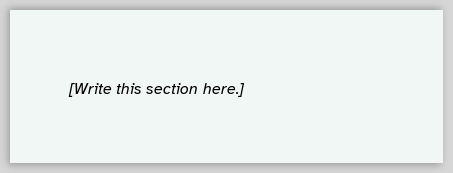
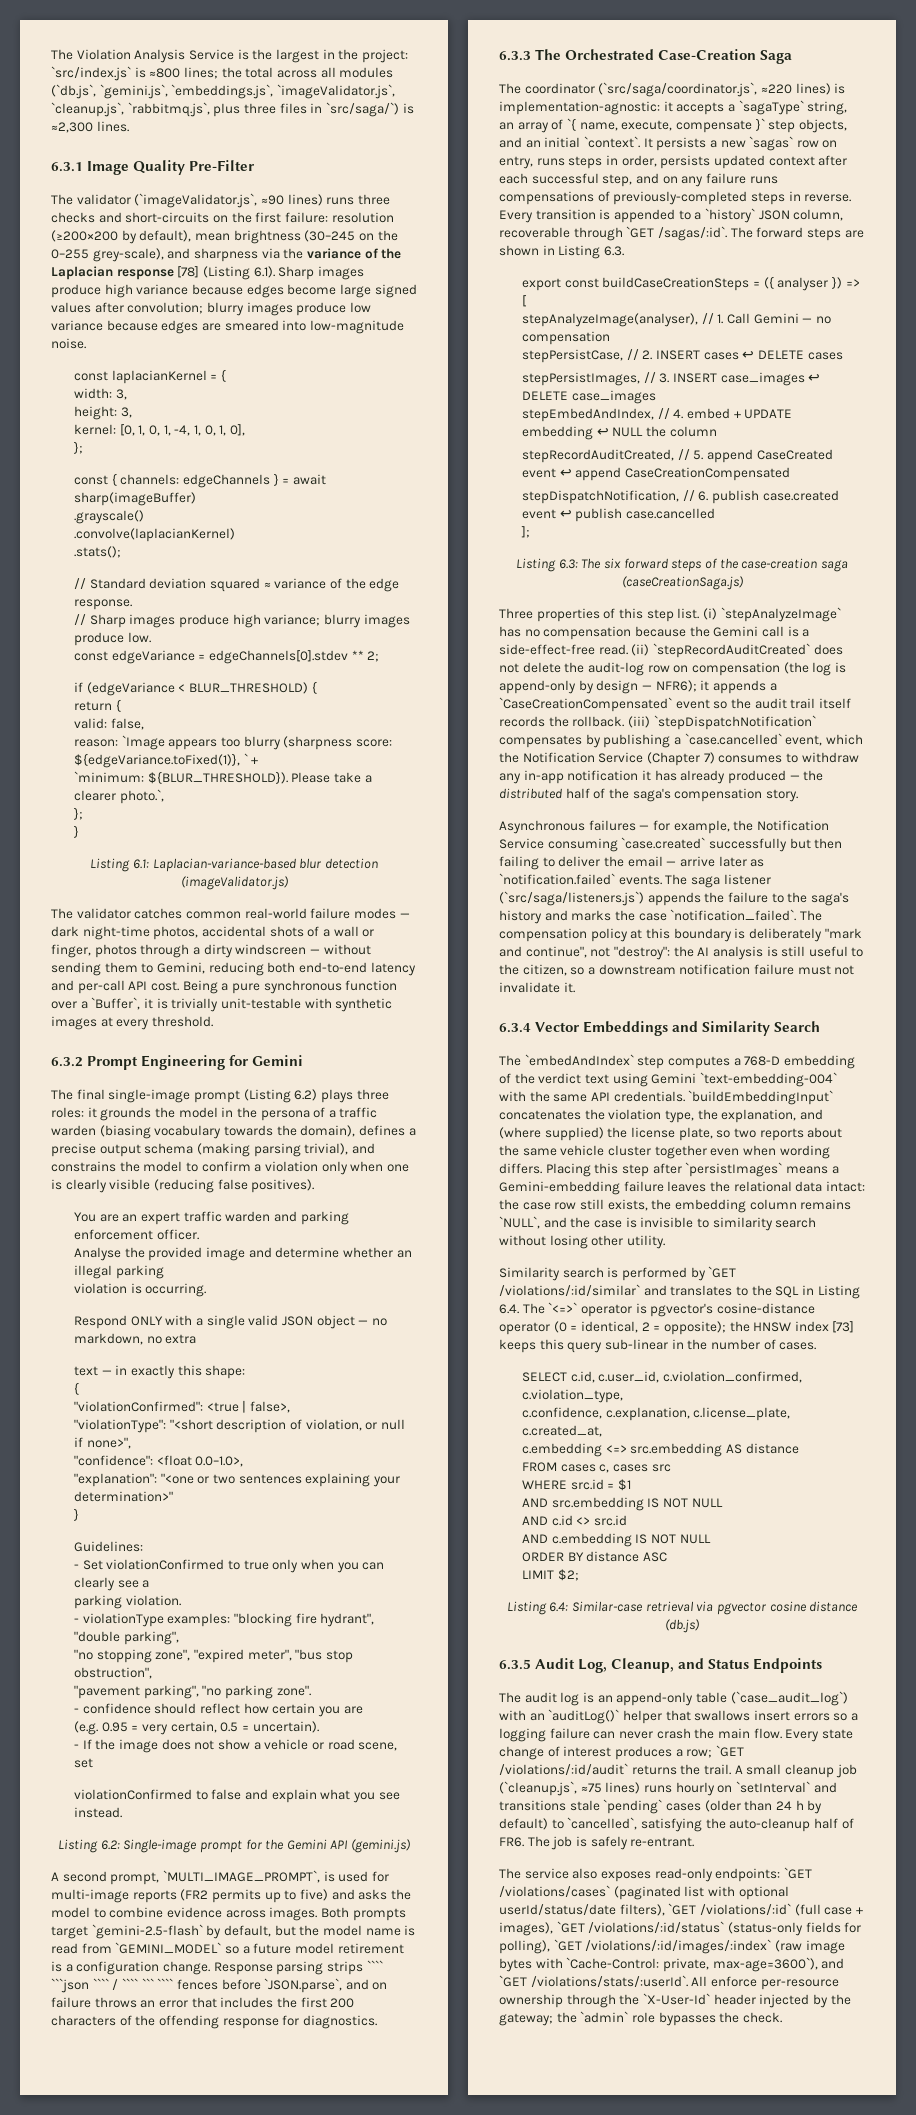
[68,83,245,97] [Write this section here.] -> [51,49,408,63] [51,66,394,81] [51,84,395,99] [51,102,414,117] [51,121,129,133] [51,160,255,175] [51,193,390,208] [51,212,394,223] [51,230,398,244] [51,248,402,262] [51,266,364,280] [51,284,417,298] [51,302,371,316] [51,320,404,334] [51,338,86,349] [74,369,227,384] [74,388,127,400] [74,406,132,420] [74,424,245,436] [74,441,84,454] [74,473,327,488] [74,492,197,506] [74,510,145,524] [74,528,236,542] [74,546,122,558] [74,578,400,592] [74,599,133,610] [74,614,410,628] [74,632,151,646] [74,650,380,664] [74,681,317,696] [74,699,121,712] [74,718,144,730] [74,735,393,750] [74,753,259,768] [74,771,372,784] [74,789,164,804] [74,807,84,820] [74,825,80,838] [90,858,378,872] [180,876,289,890] [51,908,410,919] [51,926,375,940] [51,944,371,958] [51,962,416,976] [51,980,398,994] [51,997,393,1012] [51,1016,213,1030] [51,1055,304,1070] [51,1089,389,1103] [51,1107,378,1121] [51,1125,416,1139] [51,1143,375,1157] [51,1161,409,1175] [51,1179,315,1193] [74,1211,349,1225] [74,1229,199,1240] [74,1247,412,1261] [74,1265,164,1279] [74,1283,207,1297] [74,1315,387,1329] [74,1333,197,1345] [74,1365,246,1379] [74,1382,80,1395] [74,1400,291,1413] [74,1419,406,1433] [74,1437,131,1449] [74,1455,244,1467] [74,1473,401,1487] [74,1491,174,1502] [74,1508,80,1521] [74,1541,144,1552] [74,1559,385,1573] [74,1577,150,1591] [74,1595,181,1609] [74,1613,375,1627] [74,1631,179,1645] [74,1649,354,1663] [74,1667,153,1679] [74,1685,311,1699] [74,1703,363,1717] [74,1721,319,1735] [74,1739,398,1753] [74,1758,94,1768] [74,1789,400,1803] [74,1807,123,1818] [57,1839,412,1853] [51,1870,389,1885] [51,1889,411,1903] [51,1907,406,1921] [51,1924,416,1939] [51,1942,404,1954] [51,1960,383,1975] [51,1978,388,1993] [51,1997,355,2008] [51,2015,377,2029] [499,49,793,64] [499,82,846,97] [499,100,848,115] [499,118,847,133] [499,136,838,151] [499,155,848,169] [499,173,778,187] [499,191,852,205] [499,208,844,223] [499,226,864,241] [499,245,624,259] [522,276,860,291] [522,295,528,307] [522,313,832,327] [522,331,611,345] [522,349,843,363] [522,372,821,386] [522,390,656,404] [522,408,793,422] [522,426,717,440] [522,449,833,463] [522,467,791,481] [522,490,839,504] [522,508,716,522] [521,526,531,538] [516,558,848,572] [621,576,744,590] [499,607,841,622] [499,626,810,640] [499,643,843,658] [499,662,846,676] [499,680,777,694] [499,697,851,712] [499,715,816,730] [499,733,863,748] [499,752,859,766] [499,770,824,784] [499,788,798,802] [499,820,829,834] [499,837,843,852] [499,856,765,870] [499,873,771,888] [499,891,849,906] [499,909,822,924] [499,928,862,942] [499,946,864,960] [499,964,855,976] [499,982,575,993] [499,1021,821,1036] [499,1054,855,1069] [499,1072,837,1087] [499,1090,834,1105] [499,1109,823,1123] [499,1127,843,1141] [499,1145,830,1159] [499,1162,839,1177] [499,1181,865,1195] [499,1199,852,1213] [499,1216,817,1231] [499,1235,665,1249] [499,1266,737,1281] [499,1284,860,1299] [499,1302,815,1317] [499,1321,855,1335] [499,1339,817,1353] [522,1371,803,1383] [522,1389,624,1403] [522,1407,791,1421] [522,1425,603,1437] [522,1443,799,1457] [522,1462,671,1473] [522,1479,632,1491] [522,1497,723,1511] [522,1515,628,1526] [522,1533,711,1547] [522,1551,668,1562] [522,1569,579,1581] [506,1601,859,1615] [665,1619,700,1633] [499,1658,823,1673] [499,1691,848,1706] [499,1709,858,1724] [499,1728,853,1742] [499,1745,744,1760] [499,1763,857,1778] [499,1781,837,1796] [499,1799,823,1814] [499,1817,854,1832] [499,1836,695,1850] [499,1867,812,1882] [499,1885,789,1900] [499,1903,863,1916] [499,1921,862,1936] [499,1939,845,1954] [499,1957,845,1972] [499,1975,839,1990] [499,1993,851,2008] [499,2011,782,2026] The Violation Analysis Service is the largest in the project: `src/index.js` is ≈800 lines; the total across all modules (`db.js`, `gemini.js`, `embeddings.js`, `imageValidator.js`, `cleanup.js`, `rabbitmq.js`, plus three files in `src/saga/`) is ≈2,300 lines. // 6.3.1 Image Quality Pre-Filter // The validator (`imageValidator.js`, ≈90 lines) runs three checks and short-circuits on the first failure: resolution (≥200×200 by default), mean brightness (30–245 on the 0–255 grey-scale), and sharpness via the variance of the Laplacian response [78] (Listing 6.1). Sharp images produce high variance because edges become large signed values after convolution; blurry images produce low variance because edges are smeared into low-magnitude noise. // const laplacianKernel = { // width: 3, // height: 3, // kernel: [0, 1, 0, 1, -4, 1, 0, 1, 0], // }; // const { channels: edgeChannels } = await sharp(imageBuffer) // .grayscale() // .convolve(laplacianKernel) // .stats(); // // Standard deviation squared ≈ variance of the edge response. // // Sharp images produce high variance; blurry images produce low. // const edgeVariance = edgeChannels[0].stdev ** 2; // if (edgeVariance < BLUR_THRESHOLD) { // return { // valid: false, // reason: `Image appears too blurry (sharpness score: ${edgeVariance.toFixed(1)}, ` + // `minimum: ${BLUR_THRESHOLD}). Please take a clearer photo.`, // }; // } // Listing 6.1: Laplacian-variance-based blur detection (imageValidator.js) // The validator catches common real-world failure modes — dark night-time photos, accidental shots of a wall or finger, photos through a dirty windscreen — without sending them to Gemini, reducing both end-to-end latency and per-call API cost. Being a pure synchronous function over a `Buffer`, it is trivially unit-testable with synthetic images at every threshold. // 6.3.2 Prompt Engineering for Gemini // The final single-image prompt (Listing 6.2) plays three roles: it grounds the model in the persona of a traffic warden (biasing vocabulary towards the domain), defines a precise output schema (making parsing trivial), and constrains the model to confirm a violation only when one is clearly visible (reducing false positives). // You are an expert traffic warden and parking enforcement officer. // Analyse the provided image and determine whether an illegal parking // violation is occurring. // Respond ONLY with a single valid JSON object — no markdown, no extra // text — in exactly this shape: // { // "violationConfirmed": <true | false>, // "violationType": "<short description of violation, or null if none>", // "confidence": <float 0.0–1.0>, // "explanation": "<one or two sentences explaining your determination>" // } // Guidelines: // - Set violationConfirmed to true only when you can clearly see a // parking violation. // - violationType examples: "blocking fire hydrant", "double parking", // "no stopping zone", "expired meter", "bus stop obstruction", // "pavement parking", "no parking zone". // - confidence should reflect how certain you are // (e.g. 0.95 = very certain, 0.5 = uncertain). // - If the image does not show a vehicle or road scene, set // violationConfirmed to false and explain what you see instead. // Listing 6.2: Single-image prompt for the Gemini API (gemini.js) // A second prompt, `MULTI_IMAGE_PROMPT`, is used for multi-image reports (FR2 permits up to five) and asks the model to combine evidence across images. Both prompts target `gemini-2.5-flash` by default, but the model name is read from `GEMINI_MODEL` so a future model retirement is a configuration change. Response parsing strips ```` ```json ```` / ```` ``` ```` fences before `JSON.parse`, and on failure throws an error that includes the first 200 characters of the offending response for diagnostics. // 6.3.3 The Orchestrated Case-Creation Saga // The coordinator (`src/saga/coordinator.js`, ≈220 lines) is implementation-agnostic: it accepts a `sagaType` string, an array of `{ name, execute, compensate }` step objects, and an initial `context`. It persists a new `sagas` row on entry, runs steps in order, persists updated context after each successful step, and on any failure runs compensations of previously-completed steps in reverse. Every transition is appended to a `history` JSON column, recoverable through `GET /sagas/:id`. The forward steps are shown in Listing 6.3. // export const buildCaseCreationSteps = ({ analyser }) => [ // stepAnalyzeImage(analyser), // 1. Call Gemini — no compensation // stepPersistCase, // 2. INSERT cases ↩ DELETE cases // stepPersistImages, // 3. INSERT case_images ↩ DELETE case_images // stepEmbedAndIndex, // 4. embed + UPDATE embedding ↩ NULL the column // stepRecordAuditCreated, // 5. append CaseCreated event ↩ append CaseCreationCompensated // stepDispatchNotification, // 6. publish case.created event ↩ publish case.cancelled // ]; // Listing 6.3: The six forward steps of the case-creation saga (caseCreationSaga.js) // Three properties of this step list. (i) `stepAnalyzeImage` has no compensation because the Gemini call is a side-effect-free read. (ii) `stepRecordAuditCreated` does not delete the audit-log row on compensation (the log is append-only by design — NFR6); it appends a `CaseCreationCompensated` event so the audit trail itself records the rollback. (iii) `stepDispatchNotification` compensates by publishing a `case.cancelled` event, which the Notification Service (Chapter 7) consumes to withdraw any in-app notification it has already produced — the distributed half of the saga's compensation story. // Asynchronous failures — for example, the Notification Service consuming `case.created` successfully but then failing to deliver the email — arrive later as `notification.failed` events. The saga listener (`src/saga/listeners.js`) appends the failure to the saga's history and marks the case `notification_failed`. The compensation policy at this boundary is deliberately "mark and continue", not "destroy": the AI analysis is still useful to the citizen, so a downstream notification failure must not invalidate it. // 6.3.4 Vector Embeddings and Similarity Search // The `embedAndIndex` step computes a 768-D embedding of the verdict text using Gemini `text-embedding-004` with the same API credentials. `buildEmbeddingInput` concatenates the violation type, the explanation, and (where supplied) the license plate, so two reports about the same vehicle cluster together even when wording differs. Placing this step after `persistImages` means a Gemini-embedding failure leaves the relational data intact: the case row still exists, the embedding column remains `NULL`, and the case is invisible to similarity search without losing other utility. // Similarity search is performed by `GET /violations/:id/similar` and translates to the SQL in Listing 6.4. The `<=>` operator is pgvector's cosine-distance operator (0 = identical, 2 = opposite); the HNSW index [73] keeps this query sub-linear in the number of cases. // SELECT c.id, c.user_id, c.violation_confirmed, c.violation_type, // c.confidence, c.explanation, c.license_plate, c.created_at, // c.embedding <=> src.embedding AS distance // FROM cases c, cases src // WHERE src.id = $1 // AND src.embedding IS NOT NULL // AND c.id <> src.id // AND c.embedding IS NOT NULL // ORDER BY distance ASC // LIMIT $2; // Listing 6.4: Similar-case retrieval via pgvector cosine distance (db.js) // 6.3.5 Audit Log, Cleanup, and Status Endpoints // The audit log is an append-only table (`case_audit_log`) with an `auditLog()` helper that swallows insert errors so a logging failure can never crash the main flow. Every state change of interest produces a row; `GET /violations/:id/audit` returns the trail. A small cleanup job (`cleanup.js`, ≈75 lines) runs hourly on `setInterval` and transitions stale `pending` cases (older than 24 h by default) to `cancelled`, satisfying the auto-cleanup half of FR6. The job is safely re-entrant. // The service also exposes read-only endpoints: `GET /violations/cases` (paginated list with optional userId/status/date filters), `GET /violations/:id` (full case + images), `GET /violations/:id/status` (status-only fields for polling), `GET /violations/:id/images/:index` (raw image bytes with `Cache-Control: private, max-age=3600`), and `GET /violations/stats/:userId`. All enforce per-resource ownership through the `X-User-Id` header injected by the gateway; the `admin` role bypasses the check.

